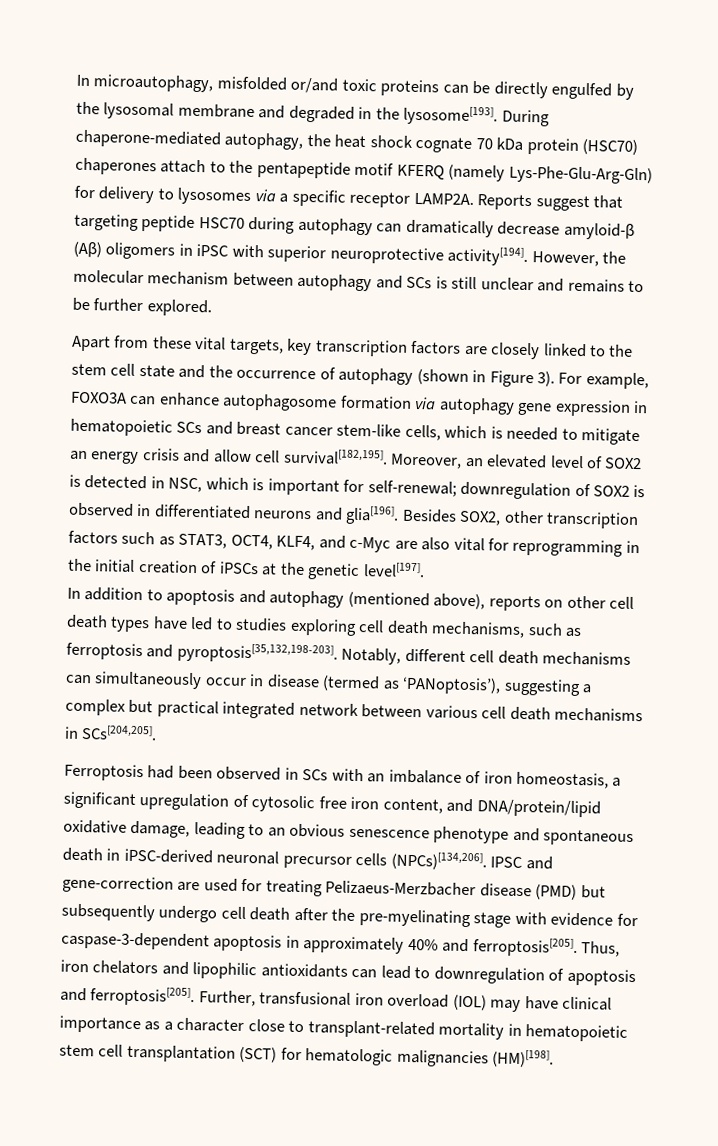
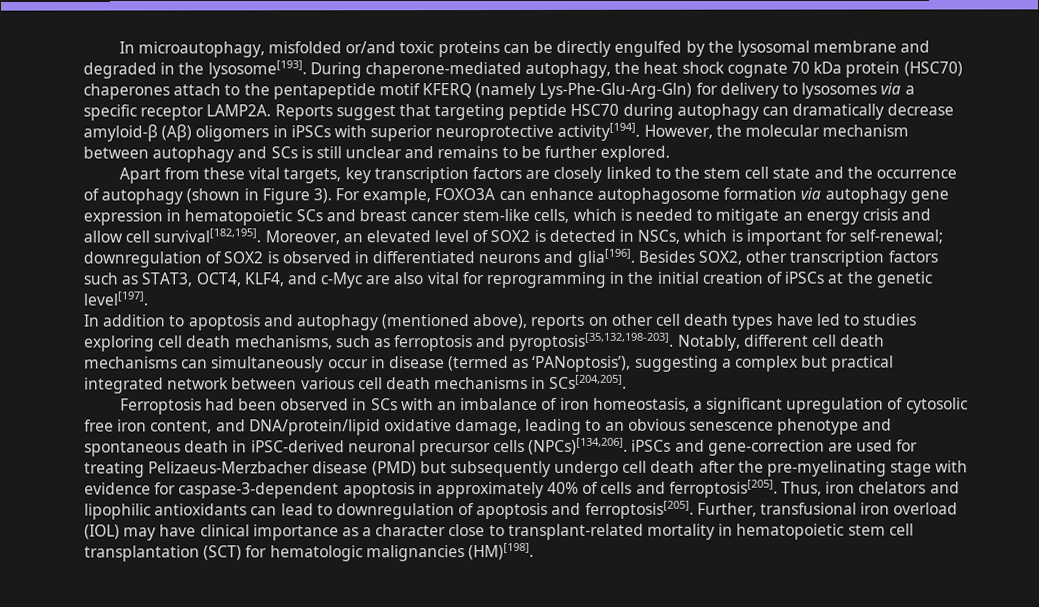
[196,244,229,257] iPSC -> [290,125,331,138] iPSCs
[168,477,203,493] NSC, -> [637,229,681,244] NSCs,
[490,856,523,869] IPSC -> [631,439,672,452] iPSCs
(439, 944) none -> [582,481,633,494] of cells

